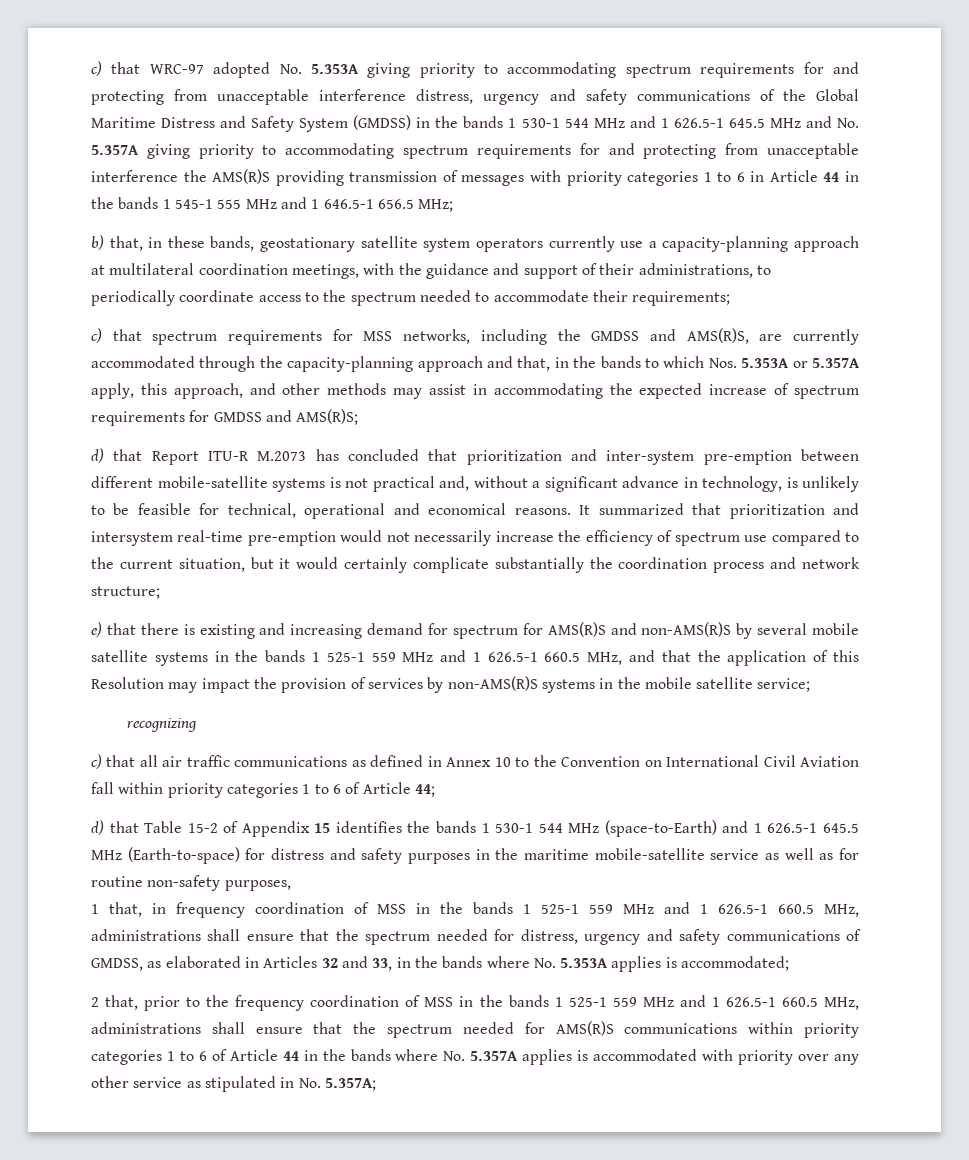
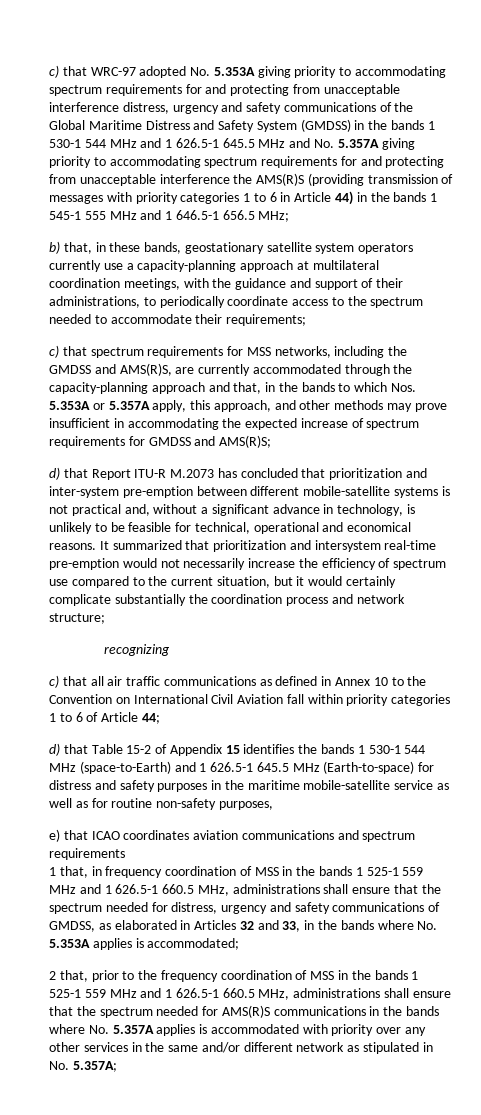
[275,170,344,186] providing -> [307,173,364,186] (providing
[823,172,840,182] 44 -> [335,191,354,205] 44)
[429,384,466,395] assist -> [414,403,447,412] [49,418,110,428] prove insufficient
[91,622,859,639] [91,650,859,666] [91,676,811,693] // e) that there is existing and increasing demand for spectrum for AMS(R)S and non-AMS(R)S by several mobile satellite systems in the bands 1 525-1 559 MHz and 1 626.5-1 660.5 MHz, and that the application of this Resolution may impact the provision of services by non-AMS(R)S systems in the mobile satellite service; -> (105, 618) none
(291, 885) none -> [49,829,416,842] [49,848,125,860] // e) that ICAO coordinates aviation communications and spectrum requirements
[748,1022,860,1038] [91,1049,299,1065] within priority categories 1 to 6 of Article 44 -> (366, 1011) none
[133,1077,183,1088] service -> [83,1042,345,1053] services in the same and/or different network

